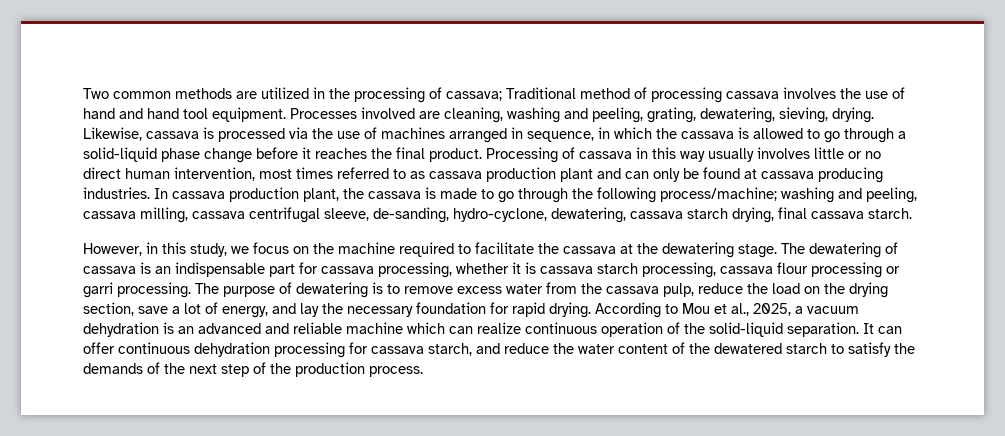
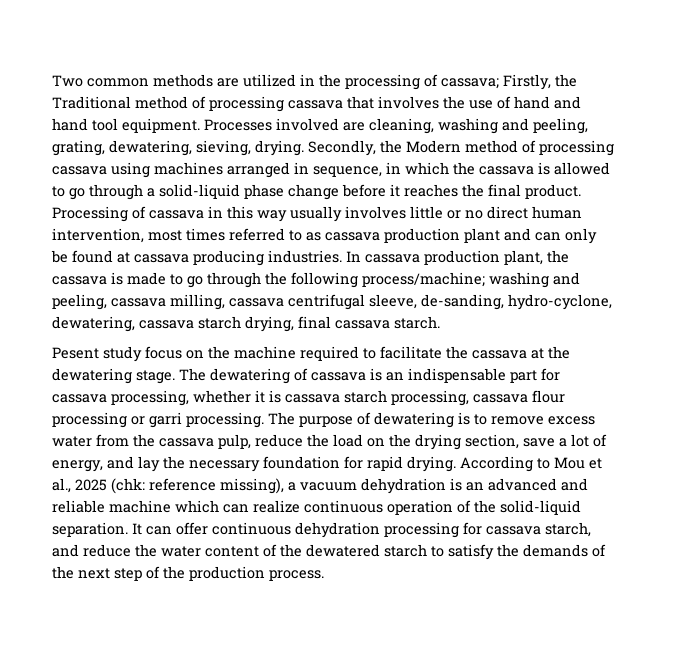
(502, 96) none -> [503,74,577,90] Firstly, the
(779, 95) none -> [347,96,374,109] that
[83,127,377,142] Likewise, cassava is processed via the use of -> [308,140,614,156] [52,162,150,178] Secondly, the Modern method of processing cassava using
[83,242,249,257] However, in this study, we -> [52,346,142,362] Pesent study
[753,303,791,316] 2025, -> [75,478,284,494] 2025 (chk: reference missing),

